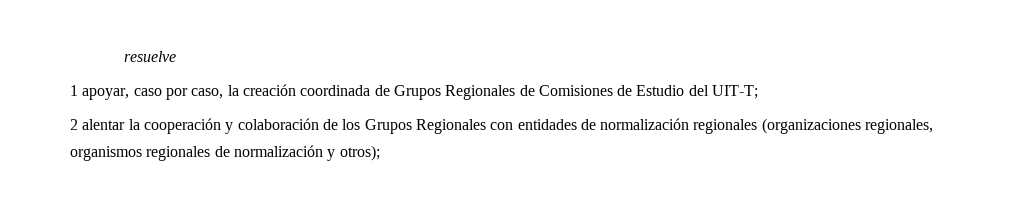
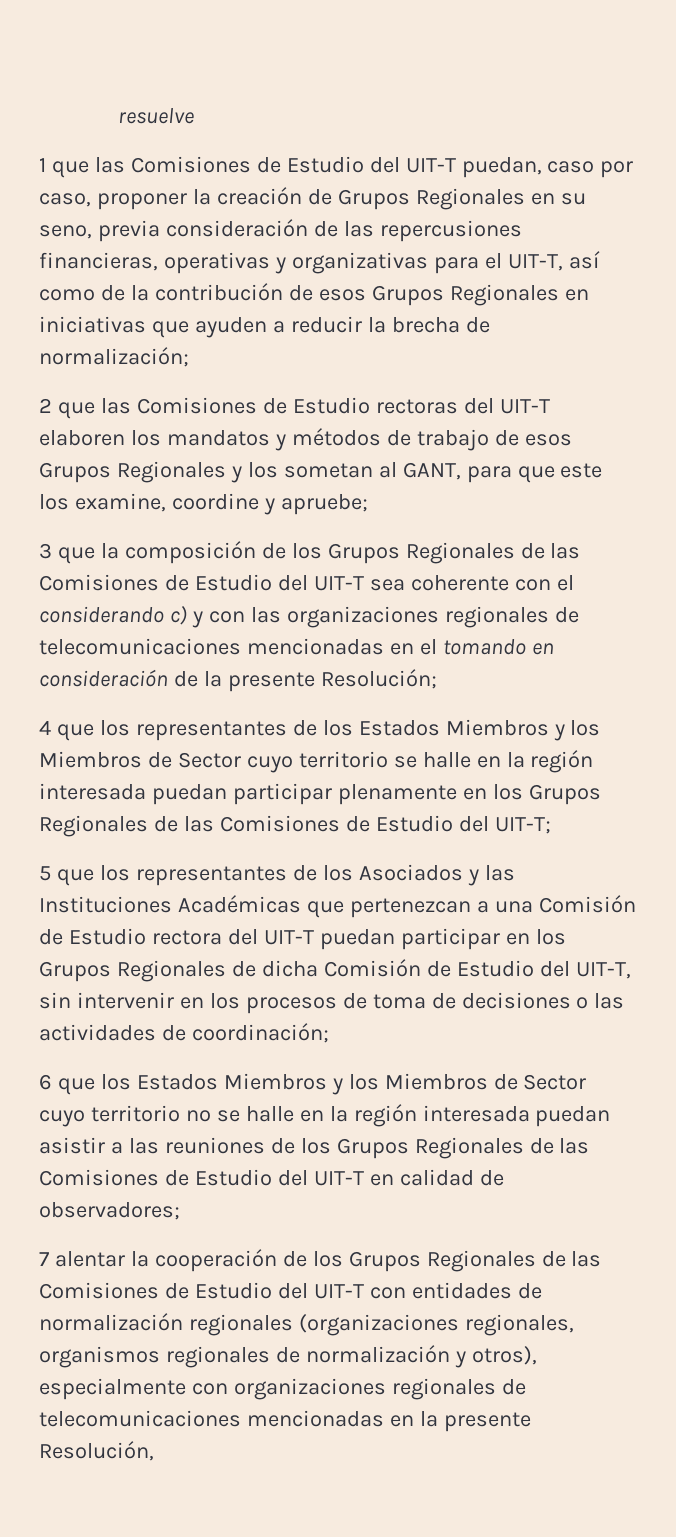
[82,88,130,100] apoyar, -> [51,156,542,178] que las Comisiones de Estudio del UIT-T puedan,
(224, 93) none -> [96,193,187,210] proponer
[300,85,371,96] coordinada -> (302, 196) none
[519,85,535,96] de -> [530,193,586,205] [39,219,522,242] [39,251,600,274] [39,283,589,306] [39,316,490,338] [39,347,189,367] [39,397,550,419] [39,428,572,451] [39,461,603,483] [39,493,368,515] [39,541,581,564] [39,574,574,591] [39,605,579,628] [39,638,554,655] [39,669,437,692] [39,719,601,741] [39,750,594,773] [39,783,601,805] [39,815,214,837] en su seno, previa consideración de las repercusiones financieras, operativas y organizativas para el UIT-T, así como de la contribución de esos Grupos Regionales en iniciativas que ayuden a reducir la brecha de normalización; // 2 que las Comisiones de Estudio rectoras del UIT-T elaboren los mandatos y métodos de trabajo de esos Grupos Regionales y los sometan al GANT, para que este los examine, coordine y apruebe; // 3 que la composición de los Grupos Regionales de las Comisiones de Estudio del UIT-T sea coherente con el considerando c) y con las organizaciones regionales de telecomunicaciones mencionadas en el tomando en consideración de la presente Resolución; // 4 que los representantes de los Estados Miembros y los Miembros de Sector cuyo territorio se halle en la región interesada puedan participar plenamente en los Grupos Regionales de las
[70,118,486,134] 2 alentar la cooperación y colaboración de los Grupos Regionales -> [39,864,515,886] [39,895,636,918] [39,928,566,950] [39,959,631,982] [39,992,625,1014] [39,1023,329,1043] [39,1073,587,1095] [39,1104,611,1127] [39,1137,590,1159] [39,1169,504,1186] [39,1202,180,1220] [39,1249,602,1272] [39,1282,364,1299] 5 que los representantes de los Asociados y las Instituciones Académicas que pertenezcan a una Comisión de Estudio rectora del UIT-T puedan participar en los Grupos Regionales de dicha Comisión de Estudio del UIT-T, sin intervenir en los procesos de toma de decisiones o las actividades de coordinación; // 6 que los Estados Miembros y los Miembros de Sector cuyo territorio no se halle en la región interesada puedan asistir a las reuniones de los Grupos Regionales de las Comisiones de Estudio del UIT-T en calidad de observadores; // 7 alentar la cooperación de los Grupos Regionales de las Comisiones de Estudio del UIT-T
[339,145,380,161] otros); -> [471,1346,537,1365] [39,1378,526,1400] [39,1410,531,1432] [39,1441,154,1461] otros), especialmente con organizaciones regionales de telecomunicaciones mencionadas en la presente Resolución,

